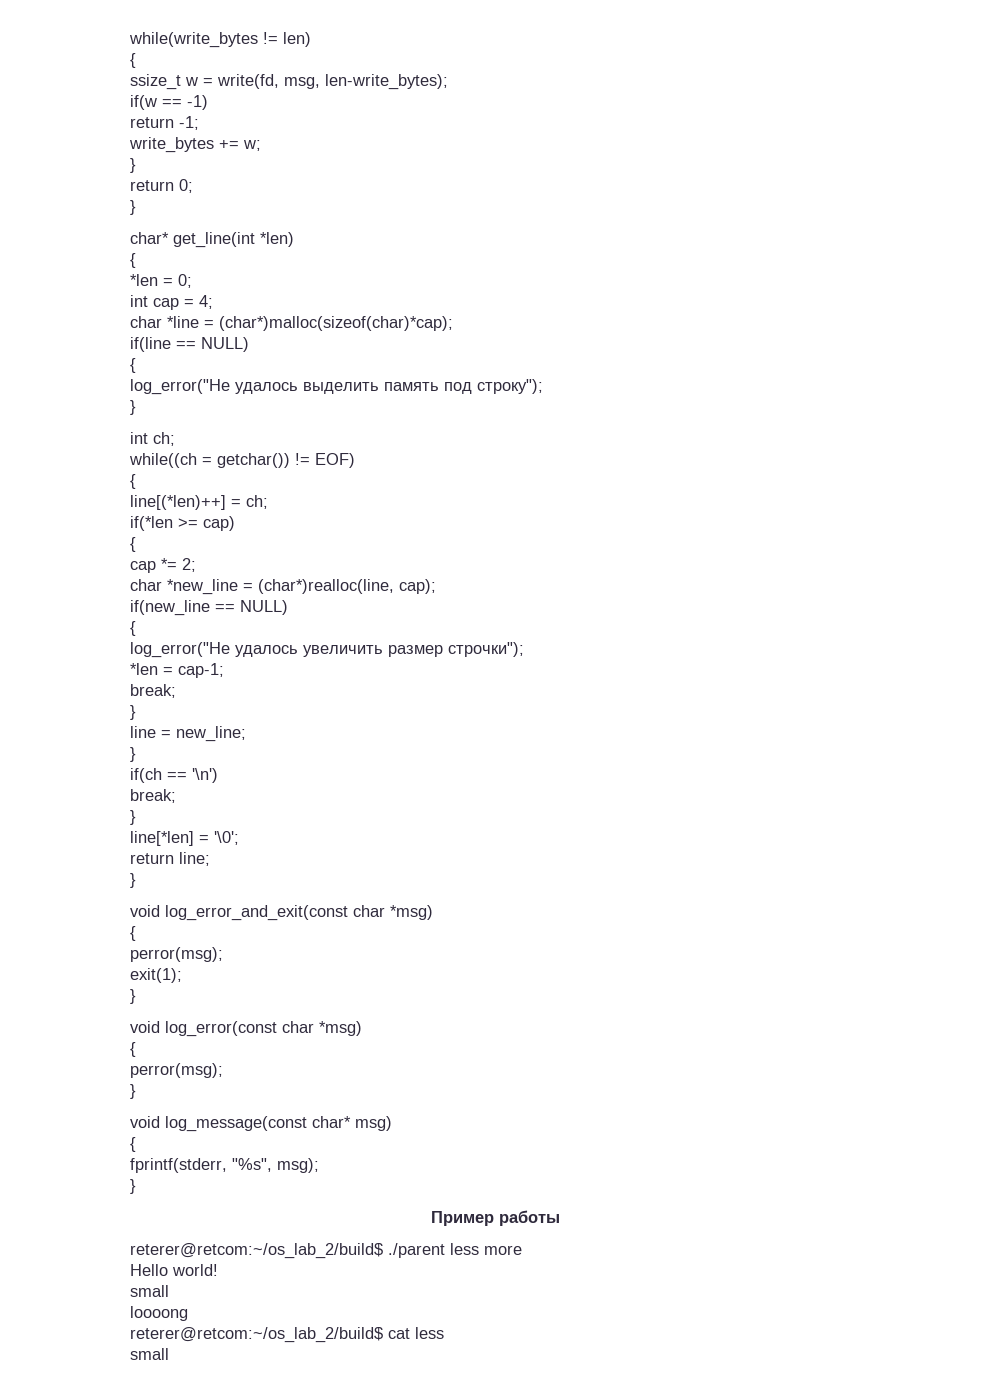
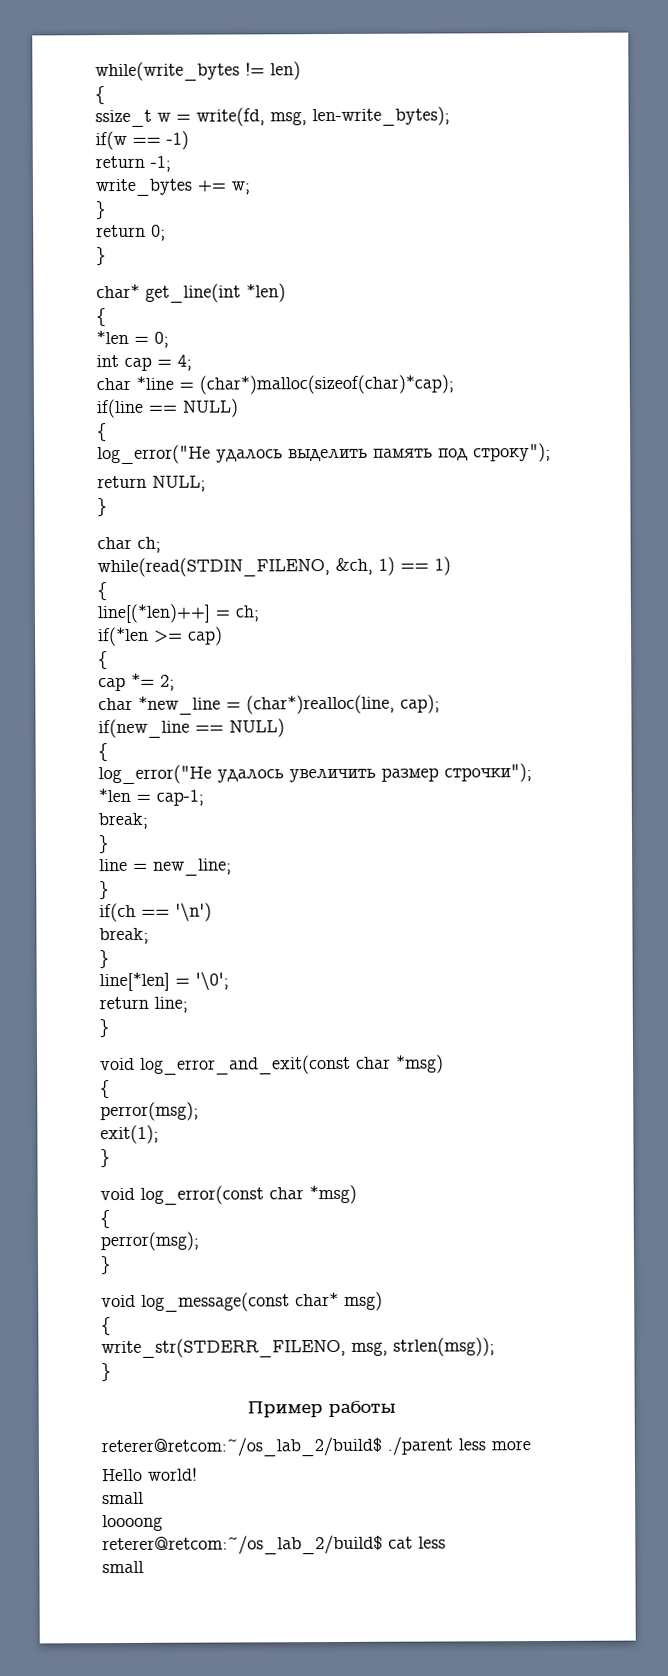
[130,400,137,415] [130,432,176,446] [129,453,356,468] // } // int ch; // while((ch = getchar()) != EOF) -> [97,475,207,492] [97,498,108,517] [97,536,162,553] [97,556,452,578] // return NULL; // } // char ch; // while(read(STDIN_FILENO, &ch, 1) == 1)
[130,1158,320,1173] fprintf(stderr, "%s", msg); -> [101,1337,496,1359] write_str(STDERR_FILENO, msg, strlen(msg));

